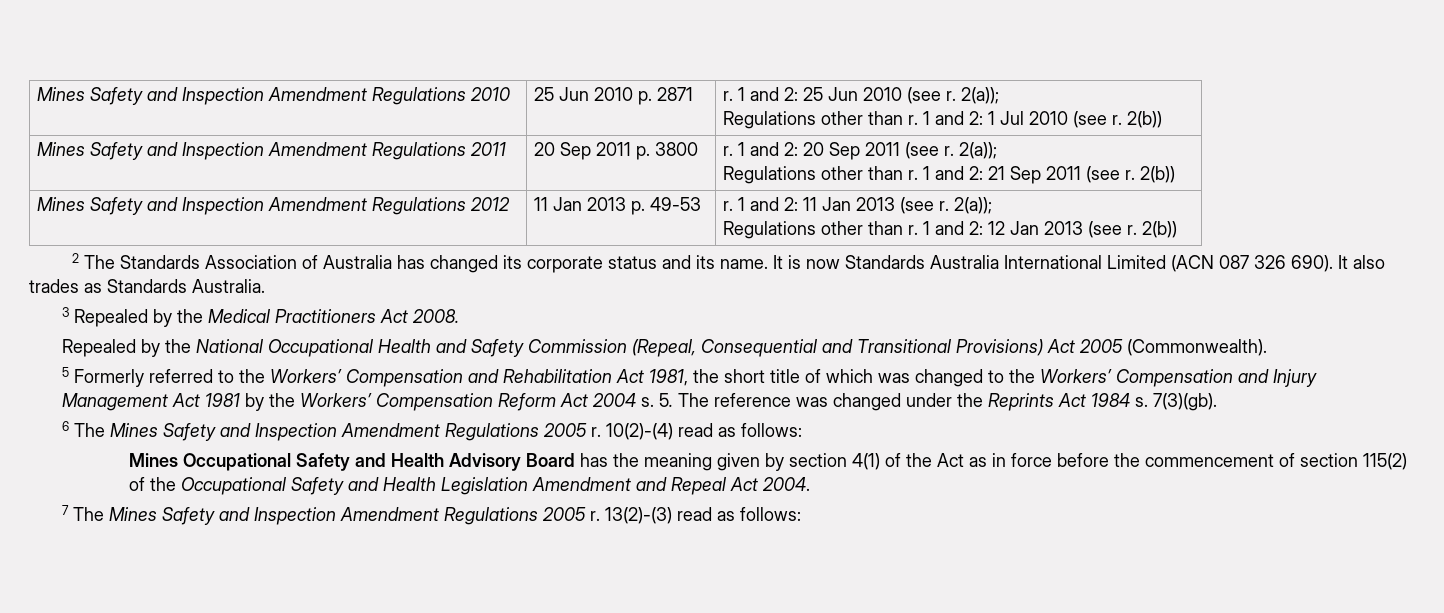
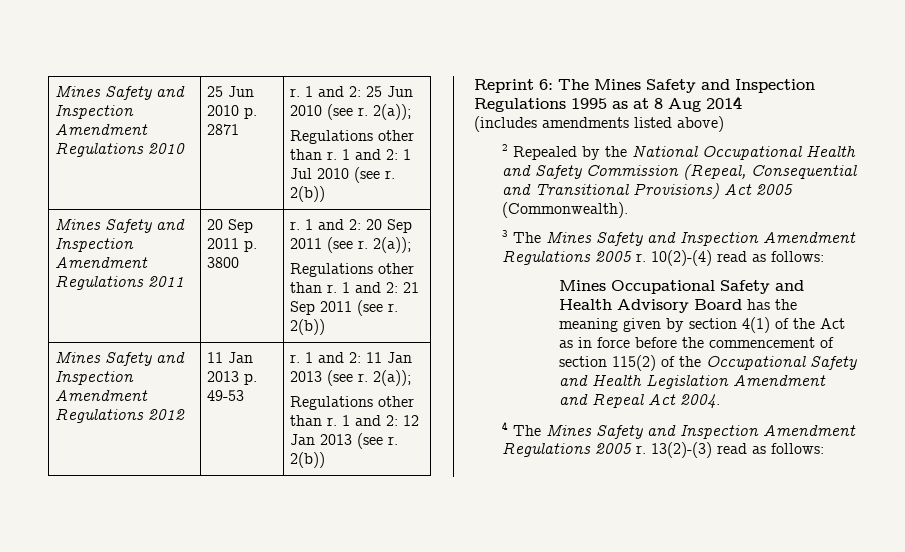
[71,253,1385,273] [29,279,265,293] [62,307,460,327] 2 The Standards Association of Australia has changed its corporate status and its name. It is now Standards Australia International Limited (ACN 087 326 690). It also trades as Standards Australia. // 3 Repealed by the Medical Practitioners Act 2008. // -> [474,79,815,93] [474,96,742,112] [474,116,724,132] [502,144,509,151] Reprint 6: The Mines Safety and Inspection Regulations 1995 as at 8 Aug 2014 // (includes amendments listed above) // 2
[62,367,1318,387] [62,393,1218,411] [62,421,70,431] 5 Formerly referred to the Workers’ Compensation and Rehabilitation Act 1981, the short title of which was changed to the Workers’ Compensation and Injury Management Act 1981 by the Workers’ Compensation Reform Act 2004 s. 5. The reference was changed under the Reprints Act 1984 s. 7(3)(gb). // 6 -> [502,230,509,237] 3
[62,505,70,515] 7 -> [502,421,509,430] 4

